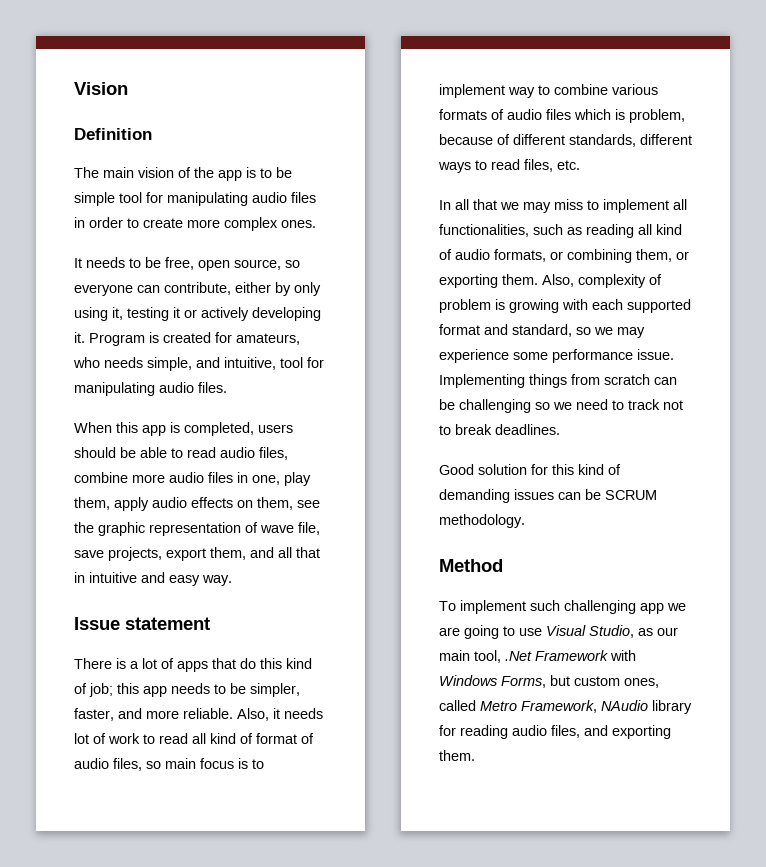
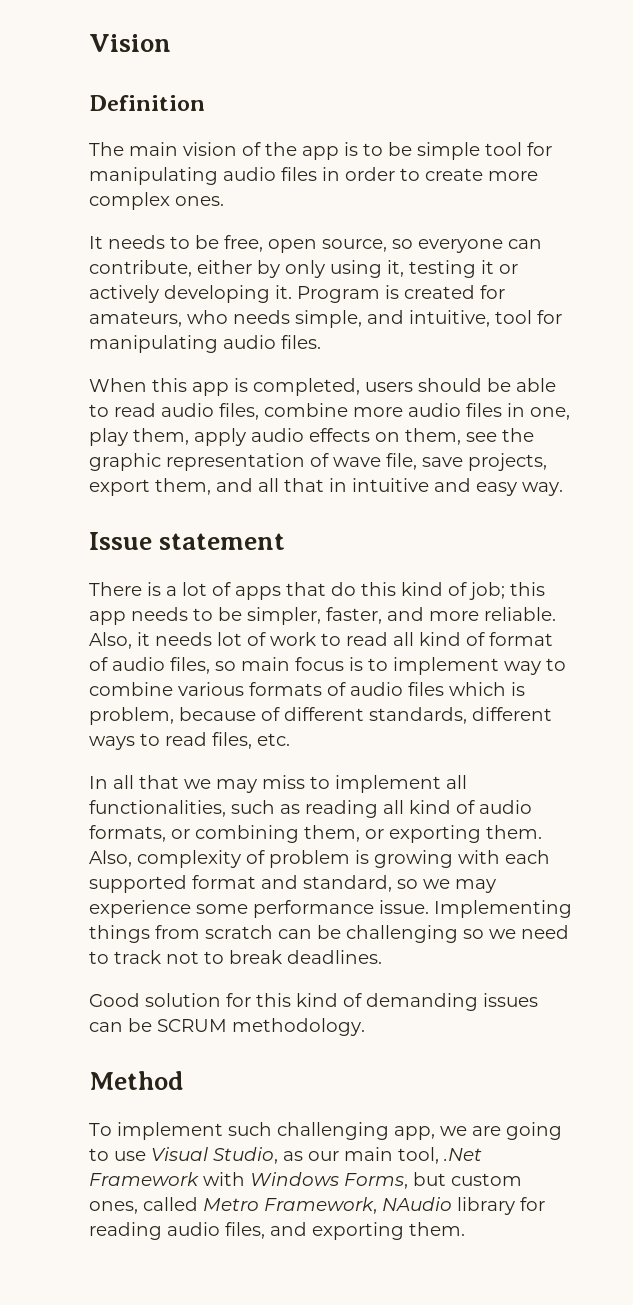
[640,603,664,614] app -> [394,1126,435,1140] app,

